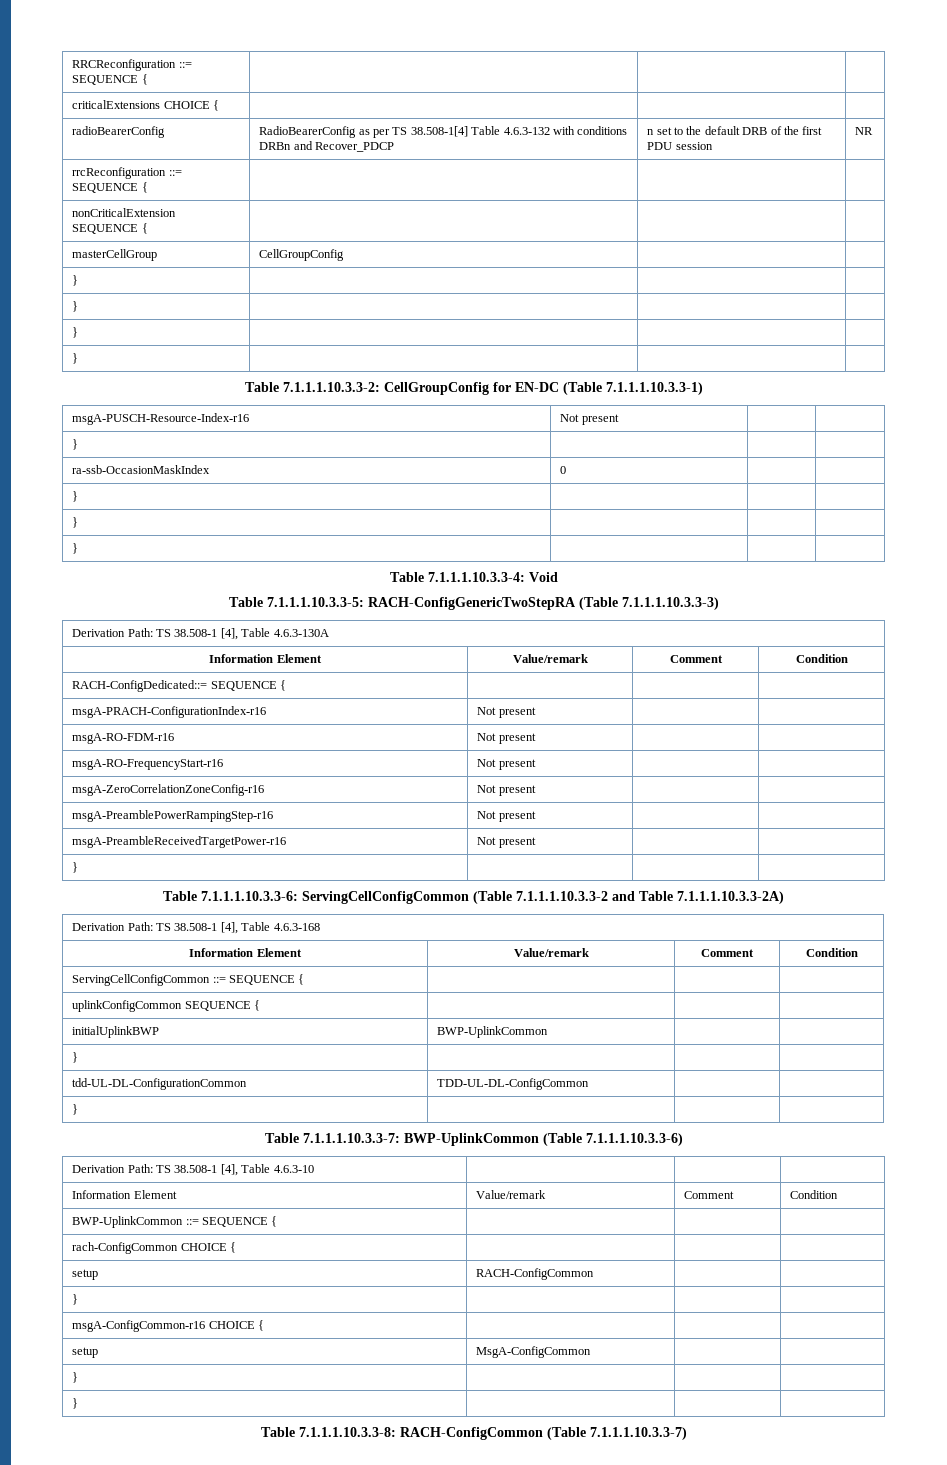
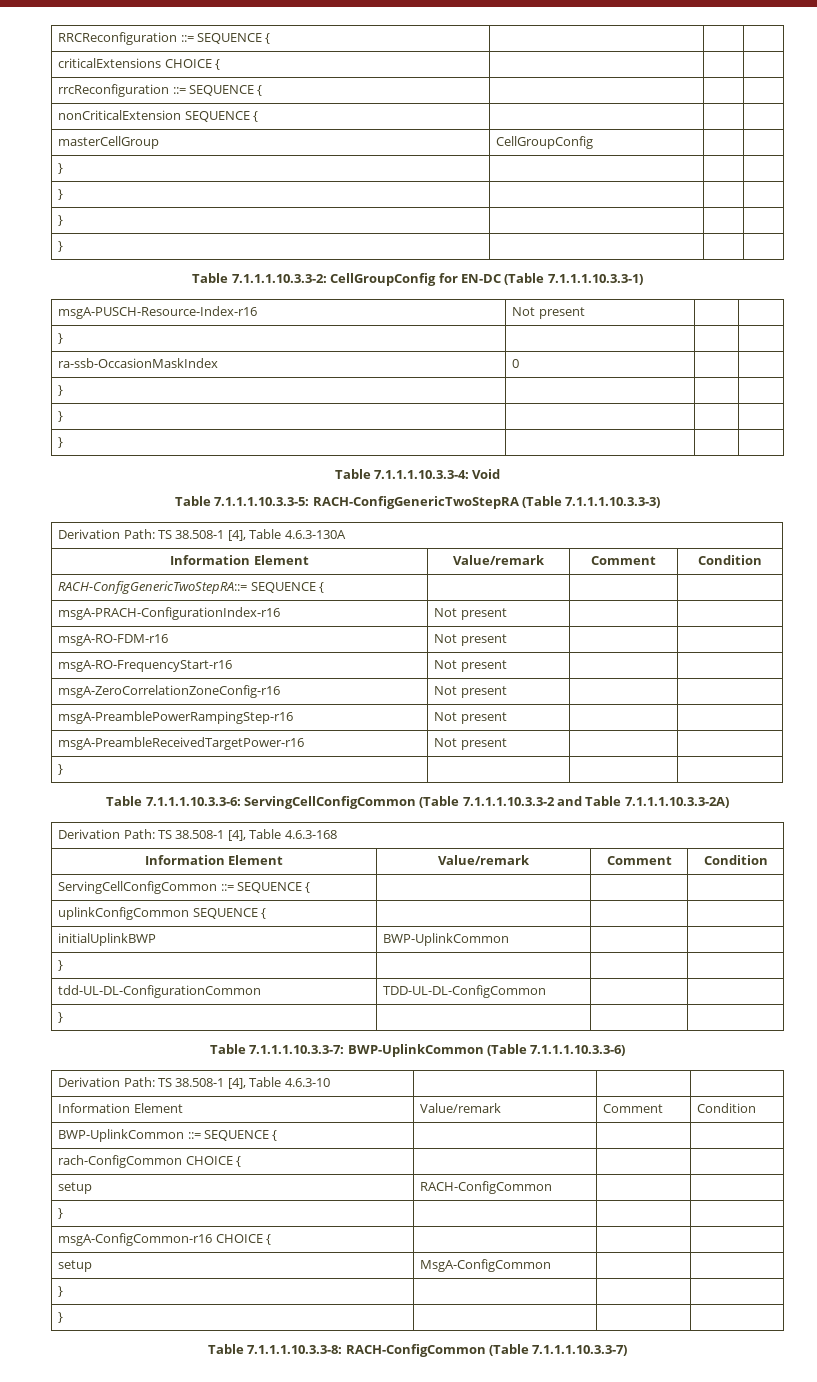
[72,126,166,138] [259,126,628,138] [259,141,395,152] [647,126,823,135] [647,142,713,150] [855,127,874,135] // radioBearerConfig | RadioBearerConfig as per TS 38.508-1[4] Table 4.6.3-132 with conditions DRBn and Recover_PDCP | n set to the default DRB of the first PDU session | NR -> (221, 64) none
[72,680,208,692] RACH-ConfigDedicated::= -> [58,581,248,594] RACH-ConfigGenericTwoStepRA::=

